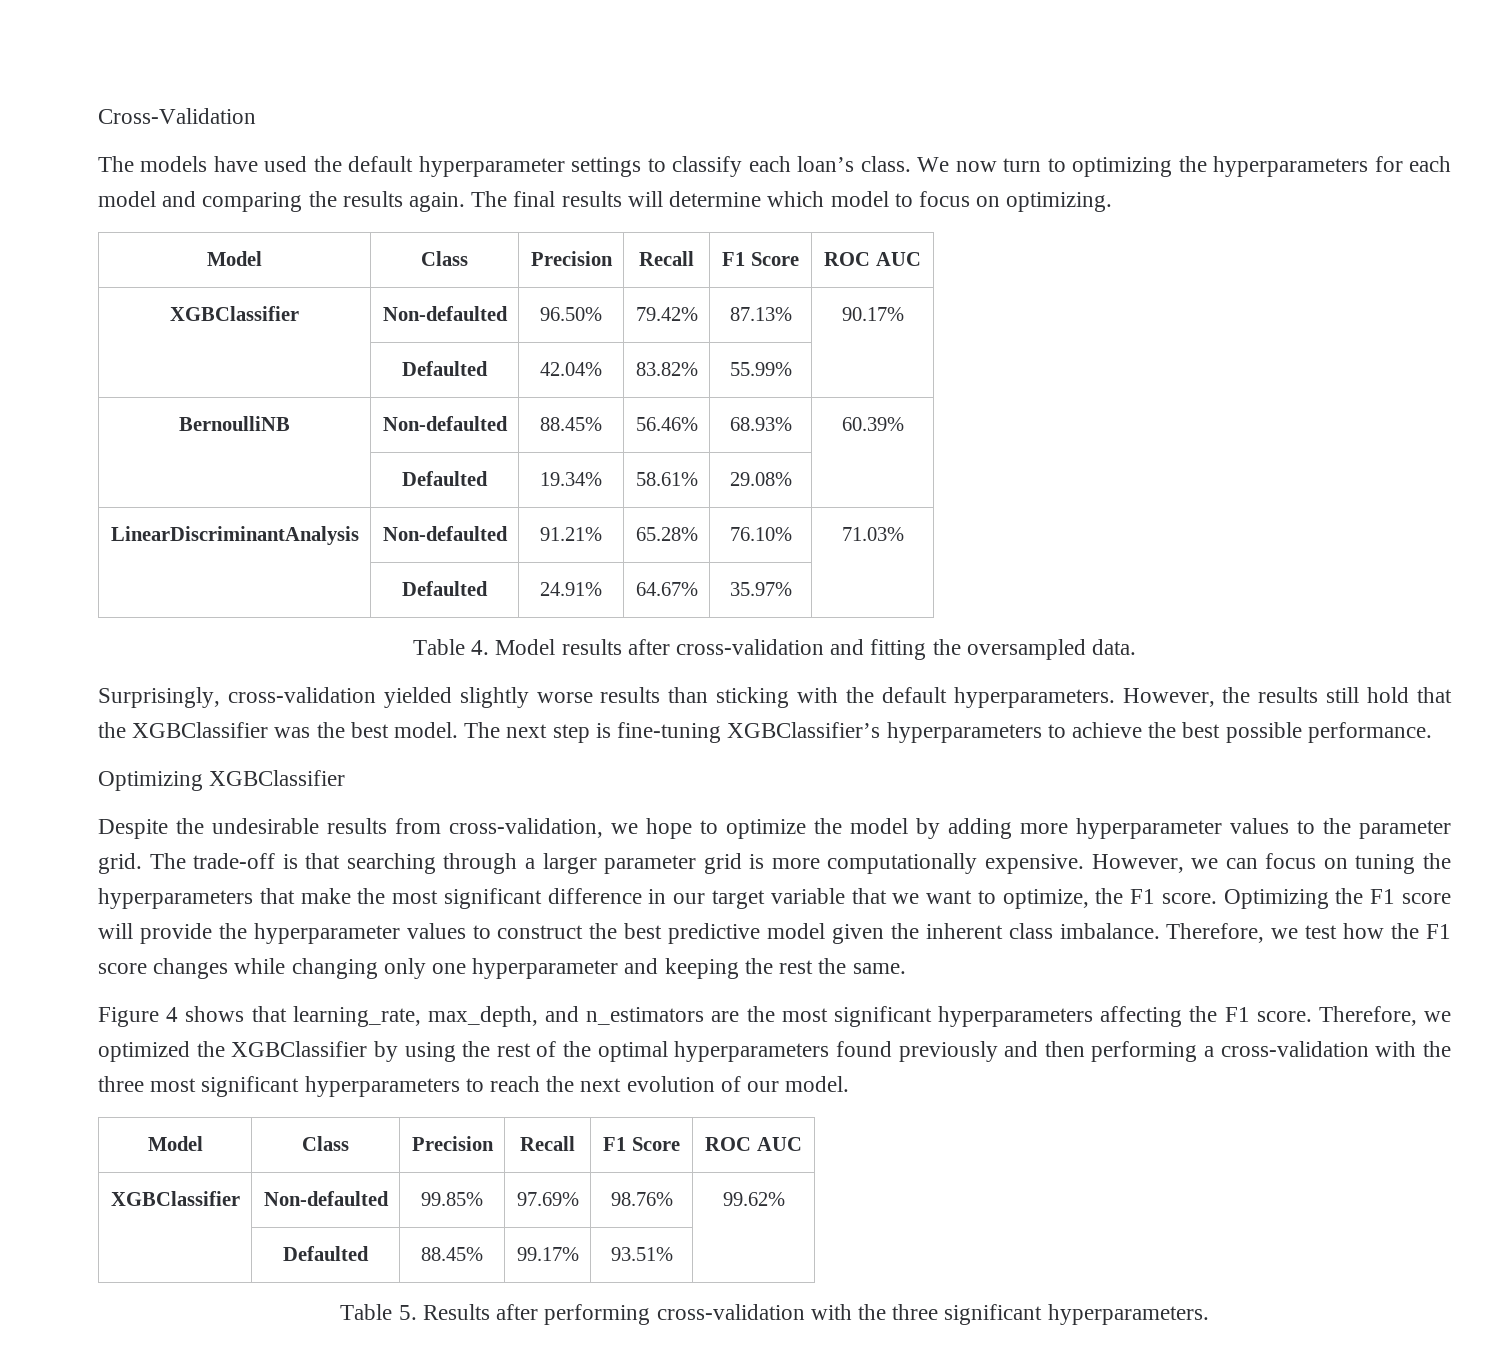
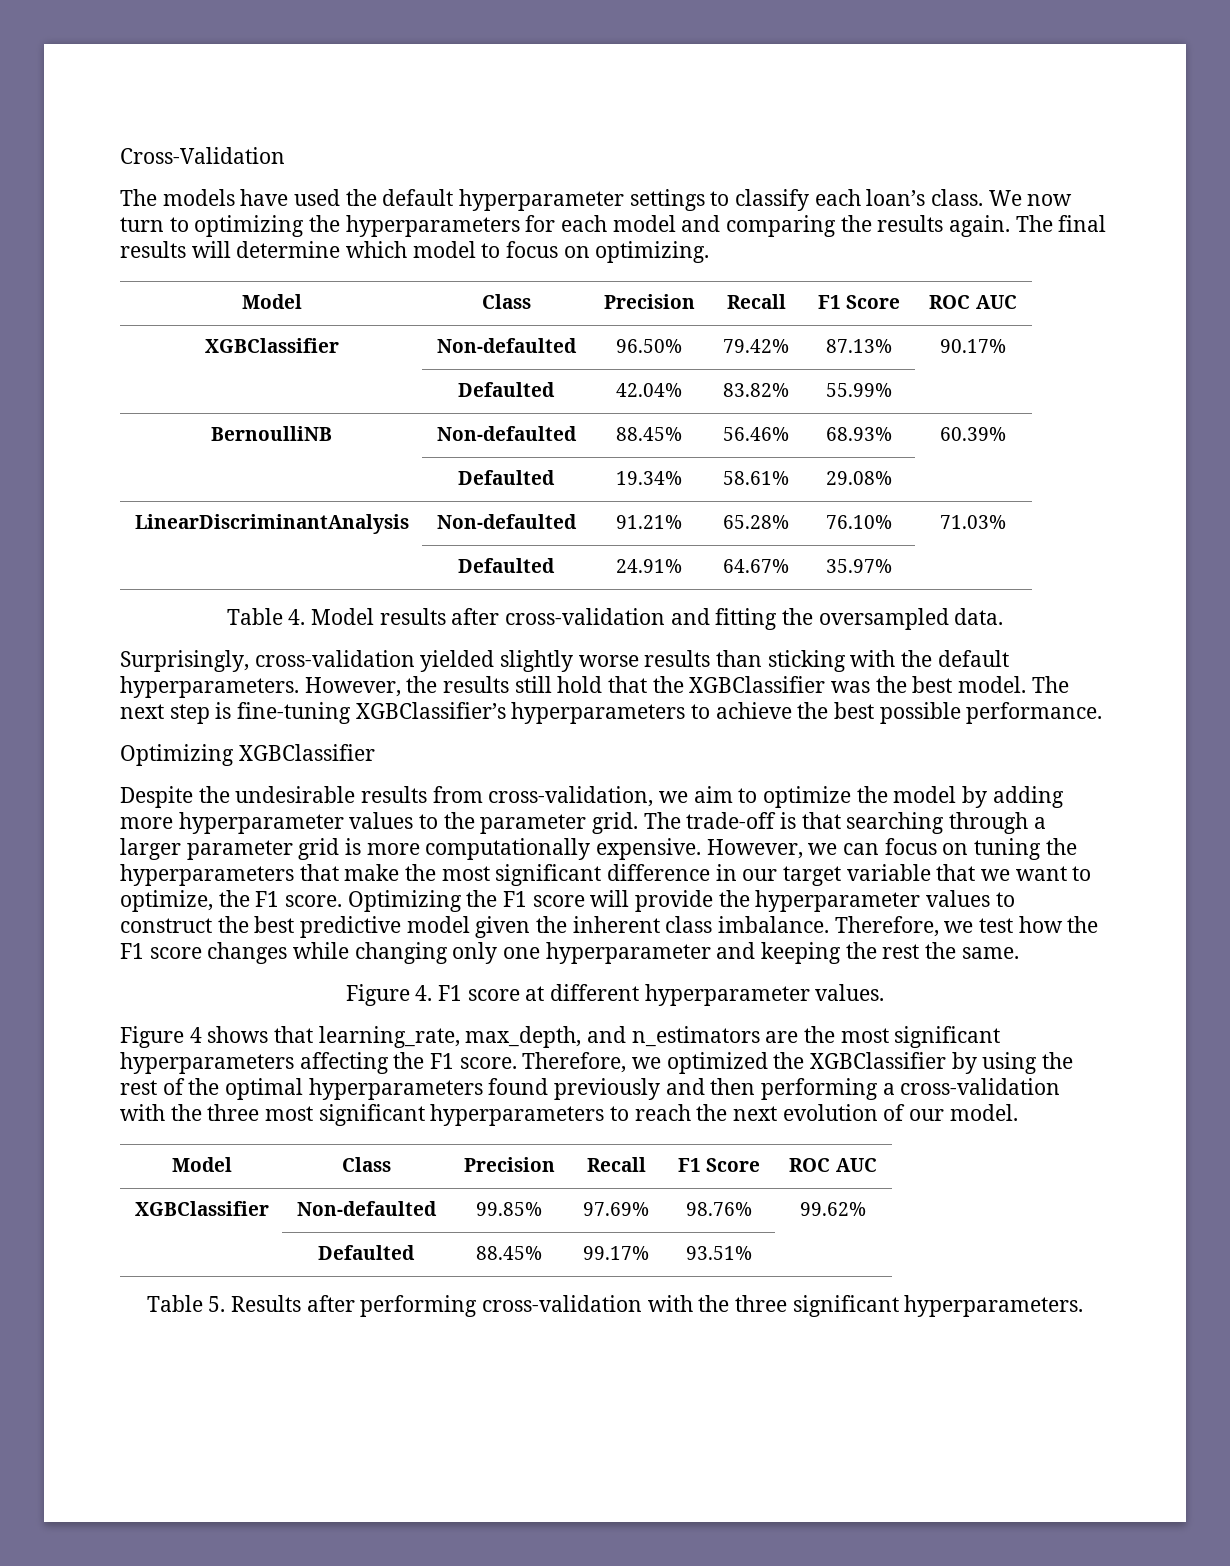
[646,818,692,839] hope -> [693,786,733,803] aim
(906, 968) none -> [345,984,885,1006] // Figure 4. F1 score at different hyperparameter values.

